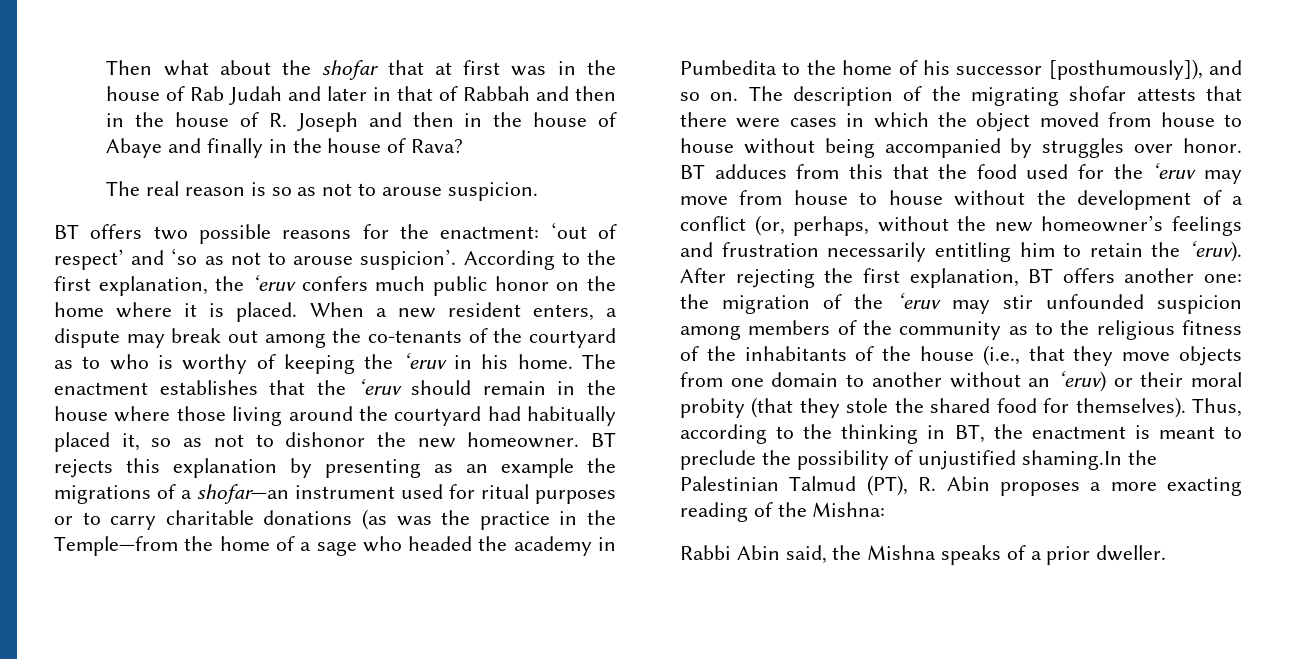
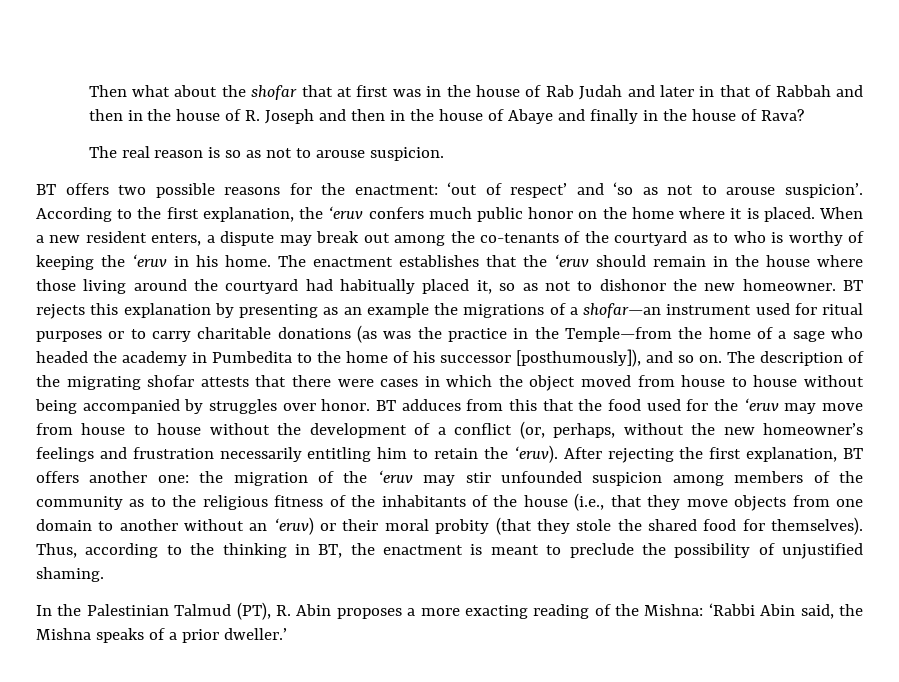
[1022,450,1123,470] shaming.In -> [36,567,104,582] [36,605,52,616] shaming. // In
[680,545,731,560] // Rabbi -> [708,603,755,616] ‘Rabbi
[1096,545,1167,561] dweller. -> [223,628,287,640] dweller.’

